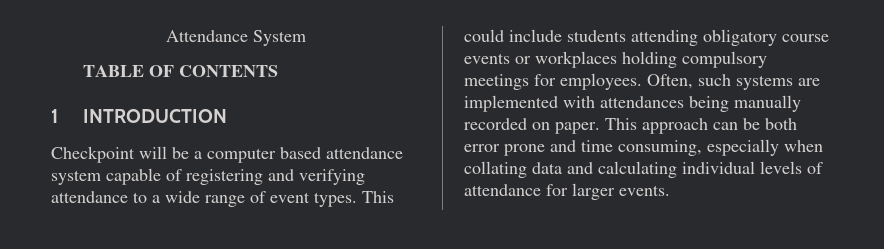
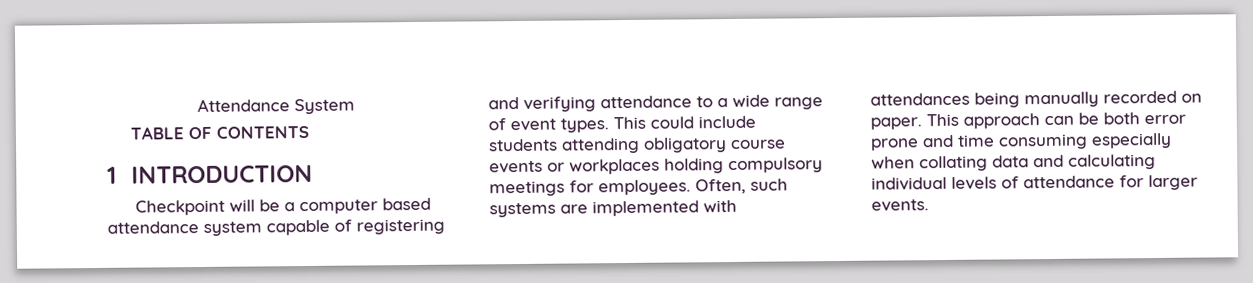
[618,140,702,156] consuming, -> [998,133,1088,150] consuming

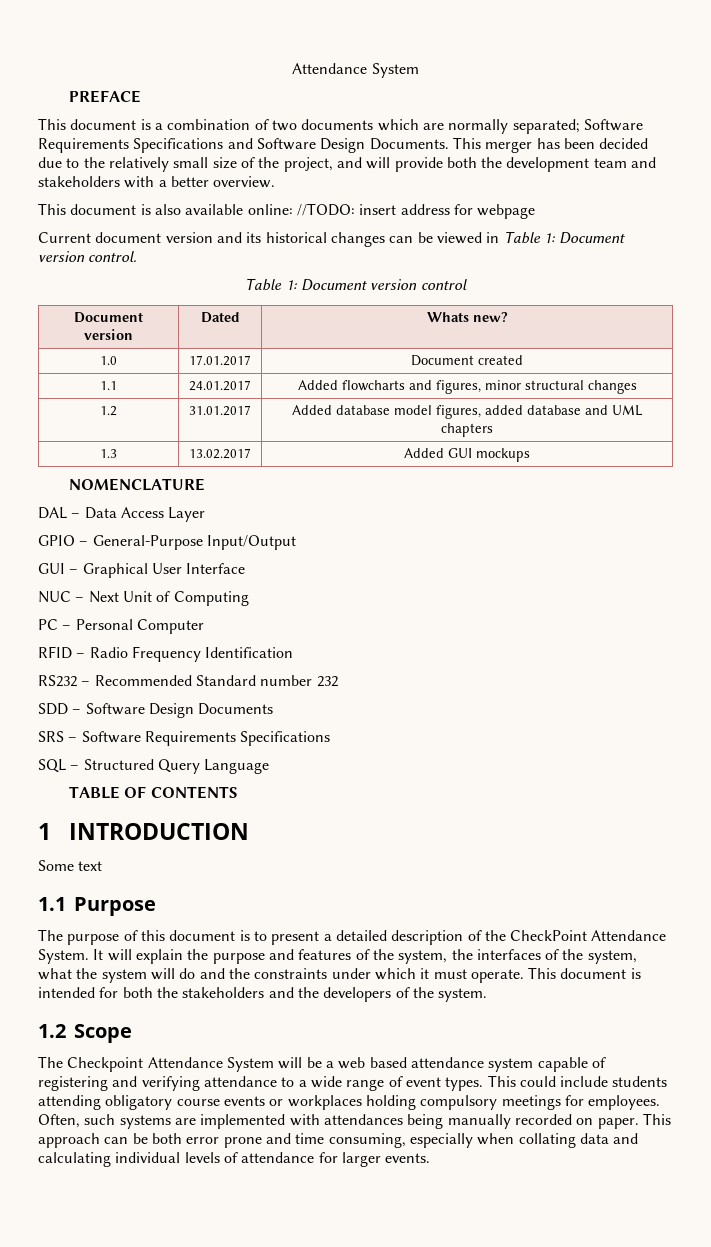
[196,98,355,115] Attendance System -> [292,63,419,78] [69,90,142,103] [38,118,643,134] [38,137,649,153] [38,157,657,172] [38,176,276,188] [38,203,536,219] [38,231,626,247] [38,251,138,262] [245,278,467,291] [74,312,143,323] [84,329,133,340] [200,312,240,323] [426,312,508,323] [100,356,117,365] [189,355,251,366] [411,355,523,366] [100,381,117,390] [189,380,251,391] [297,380,637,394] [100,406,117,416] [189,405,251,416] [292,405,642,419] [441,423,493,437] [100,449,117,458] [189,448,251,459] [404,448,530,462] [69,478,206,491] [38,507,206,522] [38,535,296,550] [38,563,246,578] [38,591,249,606] [38,619,204,634] [38,646,294,662] [38,675,338,687] [38,703,274,718] [38,731,331,746] [38,759,270,774] Attendance System // PREFACE // This document is a combination of two documents which are normally separated; Software Requirements Specifications and Software Design Documents. This merger has been decided due to the relatively small size of the project, and will provide both the development team and stakeholders with a better overview. // This document is also available online: //TODO: insert address for webpage // Current document version and its historical changes can be viewed in Table 1: Document version control. // Table 1: Document version control // Document version | Dated | Whats new? // 1.0 | 17.01.2017 | Document created // 1.1 | 24.01.2017 | Added flowcharts and figures, minor structural changes // 1.2 | 31.01.2017 | Added database model figures, added database and UML chapters // 1.3 | 13.02.2017 | Added GUI mockups // NOMENCLATURE // DAL – Data Access Layer // GPIO – General-Purpose Input/Output // GUI – Graphical User Interface // NUC – Next Unit of Computing // PC – Personal Computer // RFID – Radio Frequency Identification // RS232 – Recommended Standard number 232 // SDD – Software Design Documents // SRS – Software Requirements Specifications // SQL – Structured Query Language
[135,199,226,216] Checkpoint -> [38,860,103,871] [38,897,156,916] [38,929,667,945] [38,949,637,964] [38,967,641,983] [38,987,488,1002] [38,1024,132,1043] [38,1056,274,1072] Some text // 1.1 Purpose // The purpose of this document is to present a detailed description of the CheckPoint Attendance System. It will explain the purpose and features of the system, the interfaces of the system, what the system will do and the constraints under which it must operate. This document is intended for both the stakeholders and the developers of the system. // 1.2 Scope // The Checkpoint Attendance System
[299,199,379,215] computer -> [338,1057,366,1069] web
[998,133,1088,150] consuming -> [328,1133,406,1148] consuming,

